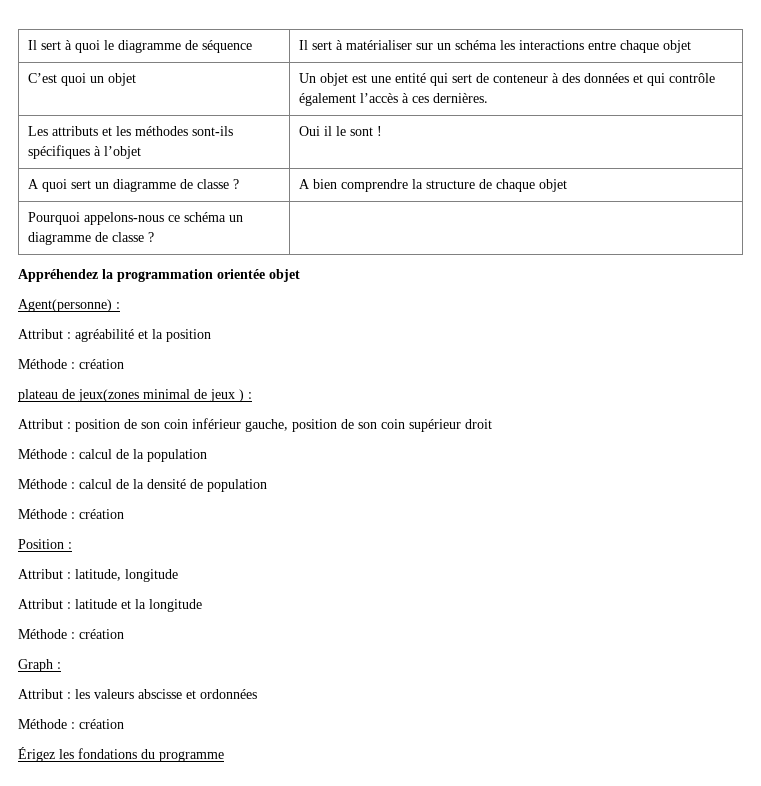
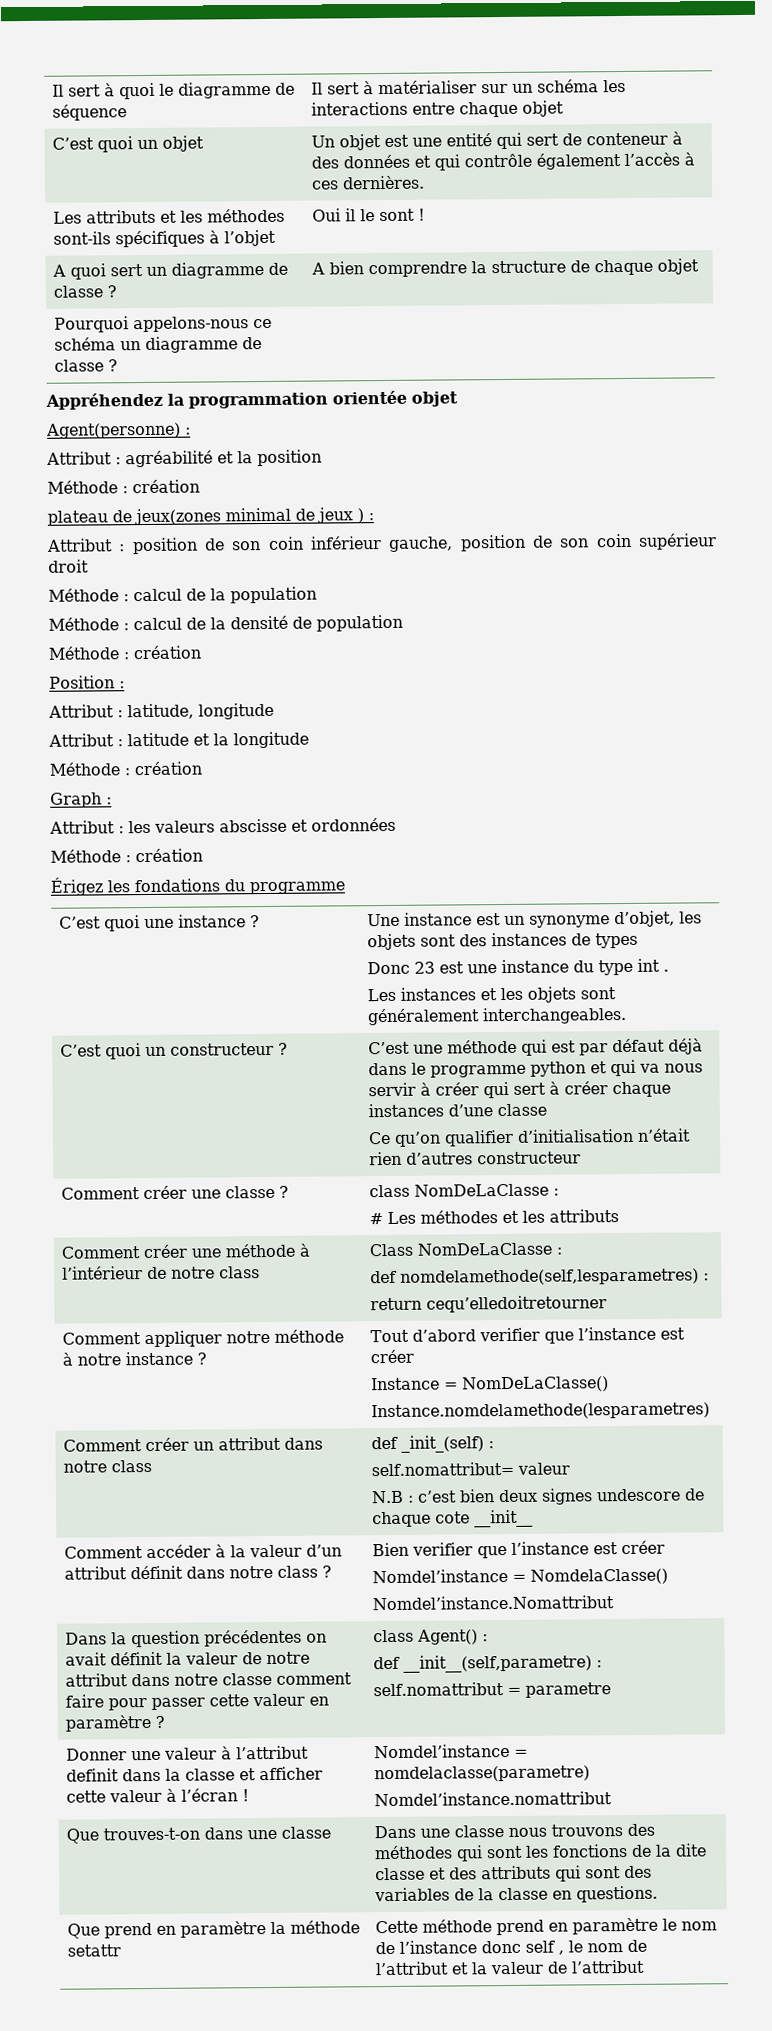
(224, 756) none -> [58,914,260,932] [366,910,702,928] [366,932,638,951] [366,958,669,976] [366,986,616,1003] [366,1006,627,1026] [59,1042,288,1060] [367,1038,703,1056] [367,1059,703,1078] [367,1081,671,1099] [367,1103,547,1118] [367,1128,691,1147] [368,1151,581,1166] [60,1185,289,1200] [368,1183,559,1198] [368,1209,619,1225] [60,1243,311,1259] [61,1266,260,1280] [368,1242,563,1257] [369,1268,709,1286] [369,1295,607,1313] [61,1329,344,1348] [61,1351,207,1366] [369,1326,685,1344] [369,1349,414,1364] [370,1376,609,1393] [370,1402,710,1421] [62,1436,323,1452] [62,1459,152,1473] [370,1435,494,1453] [370,1461,570,1477] [370,1488,705,1505] [371,1509,533,1528] [63,1544,342,1559] [63,1565,332,1580] [371,1540,665,1559] [371,1568,668,1585] [371,1595,614,1611] [64,1629,327,1648] [64,1651,310,1666] [64,1672,352,1687] [64,1693,329,1711] [64,1714,165,1732] [372,1629,488,1645] [372,1654,602,1673] [372,1682,611,1698] [65,1745,309,1761] [65,1766,323,1782] [65,1788,249,1803] [373,1743,528,1759] [373,1765,590,1783] [373,1791,612,1807] [65,1826,331,1844] [373,1823,655,1839] [373,1843,707,1862] [374,1865,652,1882] [373,1885,658,1903] [66,1920,360,1939] [66,1944,121,1957] [374,1917,717,1936] [374,1939,647,1955] [374,1959,645,1976] // C’est quoi une instance ? | Une instance est un synonyme d’objet, les objets sont des instances de types // Donc 23 est une instance du type int . // Les instances et les objets sont généralement interchangeables. // C’est quoi un constructeur ? | C’est une méthode qui est par défaut déjà dans le programme python et qui va nous servir à créer qui sert à créer chaque instances d’une classe // Ce qu’on qualifier d’initialisation n’était rien d’autres constructeur // Comment créer une classe ? | class NomDeLaClasse : // # Les méthodes et les attributs // Comment créer une méthode à l’intérieur de notre class | Class NomDeLaClasse : // def nomdelamethode(self,lesparametres) : // return cequ’elledoitretourner // Comment appliquer notre méthode à notre instance ? | Tout d’abord verifier que l’instance est créer // Instance = NomDeLaClasse() // Instance.nomdelamethode(lesparametres) // Comment créer un attribut dans notre class | def _init_(self) : // self.nomattribut= valeur // N.B : c’est bien deux signes undescore de chaque cote __init__ // Comment accéder à la valeur d’un attribut définit dans notre class ? | Bien verifier que l’instance est créer // Nomdel’instance = NomdelaClasse() // Nomdel’instance.Nomattribut // Dans la question précédentes on avait définit la valeur de notre attribut dans notre classe comment faire pour passer cette valeur en paramètre ? | class Agent() : // def __init__(self,parametre) : // self.nomattribut = parametre // Donner une valeur à l’attribut definit dans la classe et afficher cette valeur à l’écran ! | Nomdel’instance = nomdelaclasse(parametre) // Nomdel’instance.nomattribut // Que trouves-t-on dans une classe | Dans une classe nous trouvons des méthodes qui sont les fonctions de la dite classe et des attributs qui sont des variables de la classe en questions. // Que prend en paramètre la méthode setattr | Cette méthode prend en paramètre le nom de l’instance donc self , le nom de l’attribut et la valeur de l’attribut

